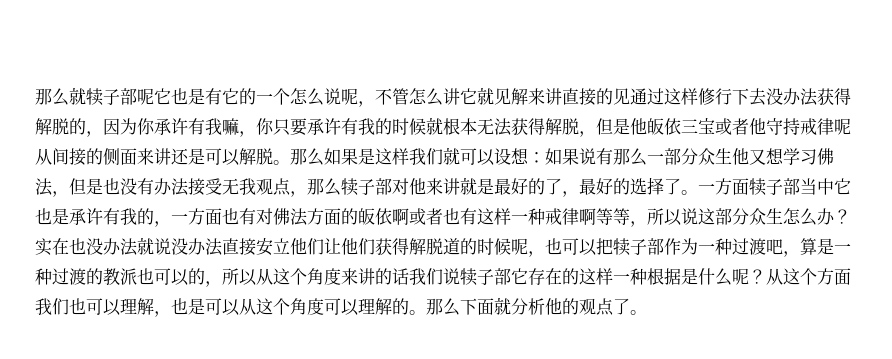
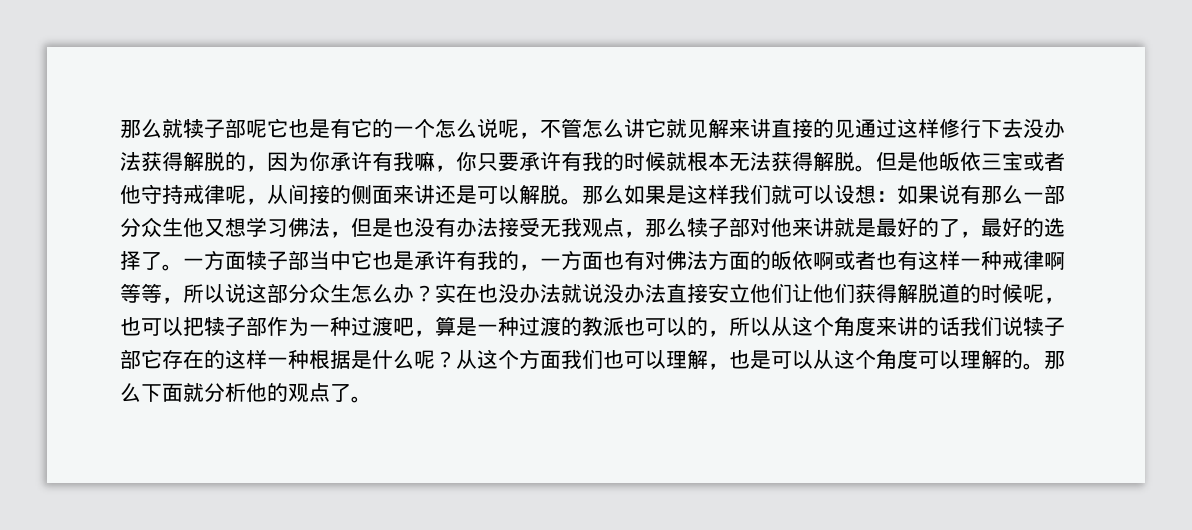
[579,131,596,137] ， -> [855,165,876,172] 。
(851, 126) none -> [246,198,267,205] ，

